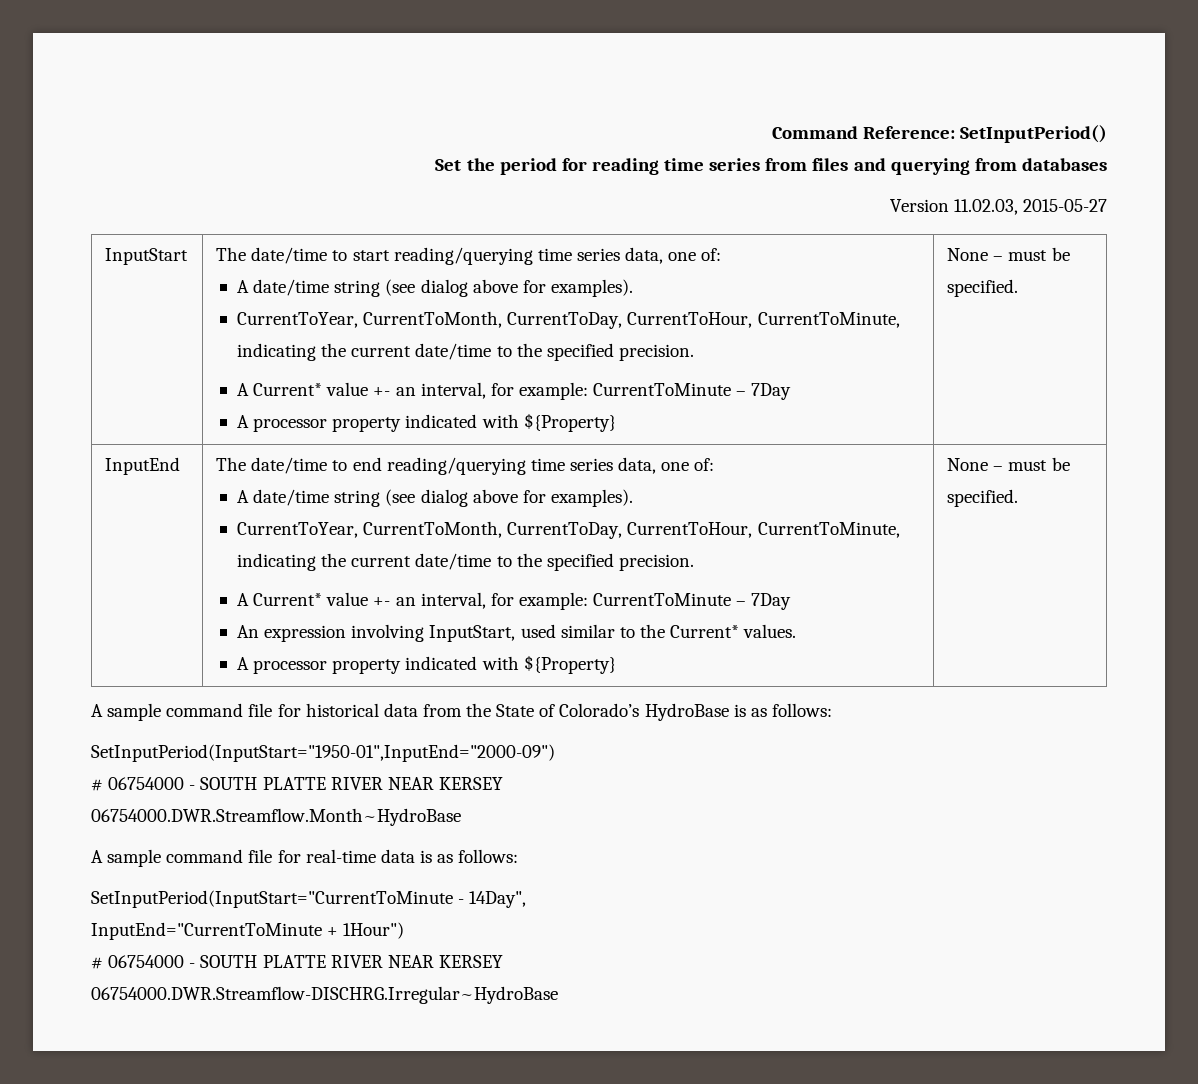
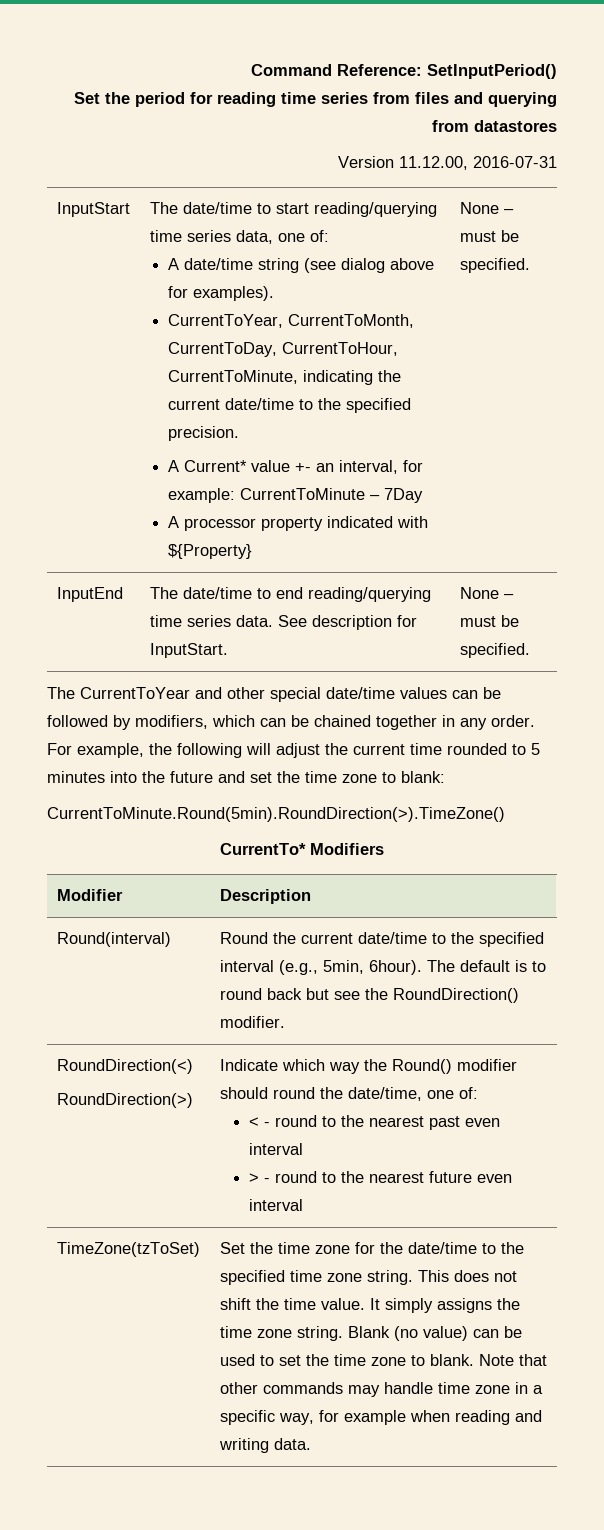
[1021,158,1107,171] databases -> [474,120,557,132] datastores
[953,199,1107,215] 11.02.03, 2015-05-27 -> [399,156,557,170] 11.12.00, 2016-07-31
[618,457,715,474] [237,489,633,507] [237,521,900,539] [237,553,694,571] [237,592,792,610] [237,624,797,642] [237,655,616,674] [947,457,1070,471] [947,489,1019,507] [91,703,832,721] [91,744,555,762] [91,777,503,791] [91,808,461,826] [91,849,519,867] [91,890,527,908] [91,922,405,940] [91,955,503,969] [91,986,558,1004] data, one of: // A date/time string (see dialog above for examples). // CurrentToYear, CurrentToMonth, CurrentToDay, CurrentToHour, CurrentToMinute, indicating the current date/time to the specified precision. // A Current* value +- an interval, for example: CurrentToMinute – 7Day // An expression involving InputStart, used similar to the Current* values. // A processor property indicated with ${Property} | None – must be specified. // A sample command file for historical data from the State of Colorado’s HydroBase is as follows: // SetInputPeriod(InputStart="1950-01",InputEnd="2000-09") // # 06754000 - SOUTH PLATTE RIVER NEAR KERSEY // 06754000.DWR.Streamflow.Month~HydroBase // A sample command file for real-time data is as follows: // SetInputPeriod(InputStart="CurrentToMinute - 14Day", // InputEnd="CurrentToMinute + 1Hour") // # 06754000 - SOUTH PLATTE RIVER NEAR KERSEY // 06754000.DWR.Streamflow-DISCHRG.Irregular~HydroBase -> [235,615,417,630] [149,643,228,658] [459,587,514,599] [459,615,519,627] [459,643,530,658] [47,687,501,702] [47,715,535,730] [47,743,540,758] [47,771,445,783] [47,807,505,822] [220,843,384,855] [56,889,123,901] [219,889,311,904] [56,932,171,947] [219,932,544,947] [219,960,546,975] [219,988,519,1003] [219,1016,285,1028] [56,1059,193,1074] [56,1093,193,1108] [219,1059,517,1074] [219,1087,478,1101] [248,1115,500,1130] [248,1143,303,1155] [248,1171,512,1183] [248,1199,303,1211] [56,1242,200,1257] [219,1242,524,1254] [219,1270,517,1285] [219,1298,520,1313] [219,1326,522,1341] [219,1354,547,1366] [219,1382,543,1397] [219,1410,542,1425] [218,1438,311,1453] data. See description for InputStart. | None – must be specified. // The CurrentToYear and other special date/time values can be followed by modifiers, which can be chained together in any order. For example, the following will adjust the current time rounded to 5 minutes into the future and set the time zone to blank: // CurrentToMinute.Round(5min).RoundDirection(>).TimeZone() // CurrentTo* Modifiers // Modifier | Description // Round(interval) | Round the current date/time to the specified interval (e.g., 5min, 6hour). The default is to round back but see the RoundDirection() modifier. // RoundDirection(<) // RoundDirection(>) | Indicate which way the Round() modifier should round the date/time, one of: // < - round to the nearest past even interval // > - round to the nearest future even interval // TimeZone(tzToSet) | Set the time zone for the date/time to the specified time zone string. This does not shift the time value. It simply assigns the time zone string. Blank (no value) can be used to set the time zone to blank. Note that other commands may handle time zone in a specific way, for example when reading and writing data.

